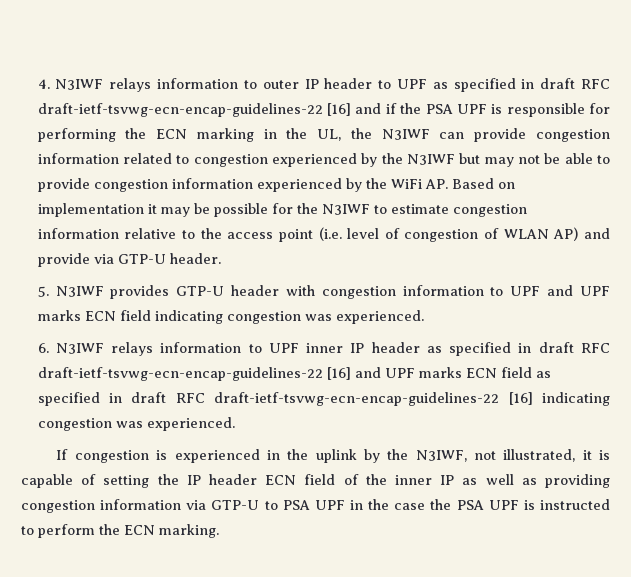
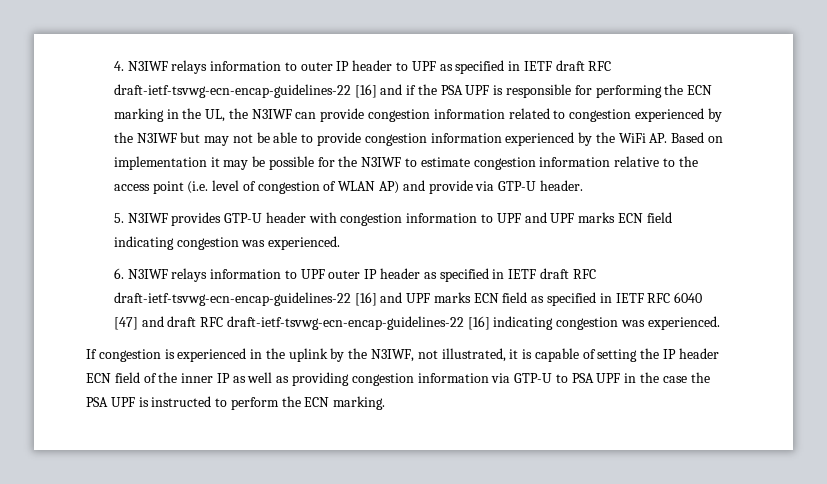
(535, 84) none -> [523,61,552,71] IETF
[306,343,344,353] inner -> [328,270,361,279] outer
(532, 348) none -> [508,269,537,279] IETF
(123, 398) none -> [615,292,703,303] [113,316,164,330] IETF RFC 6040 [47] and

